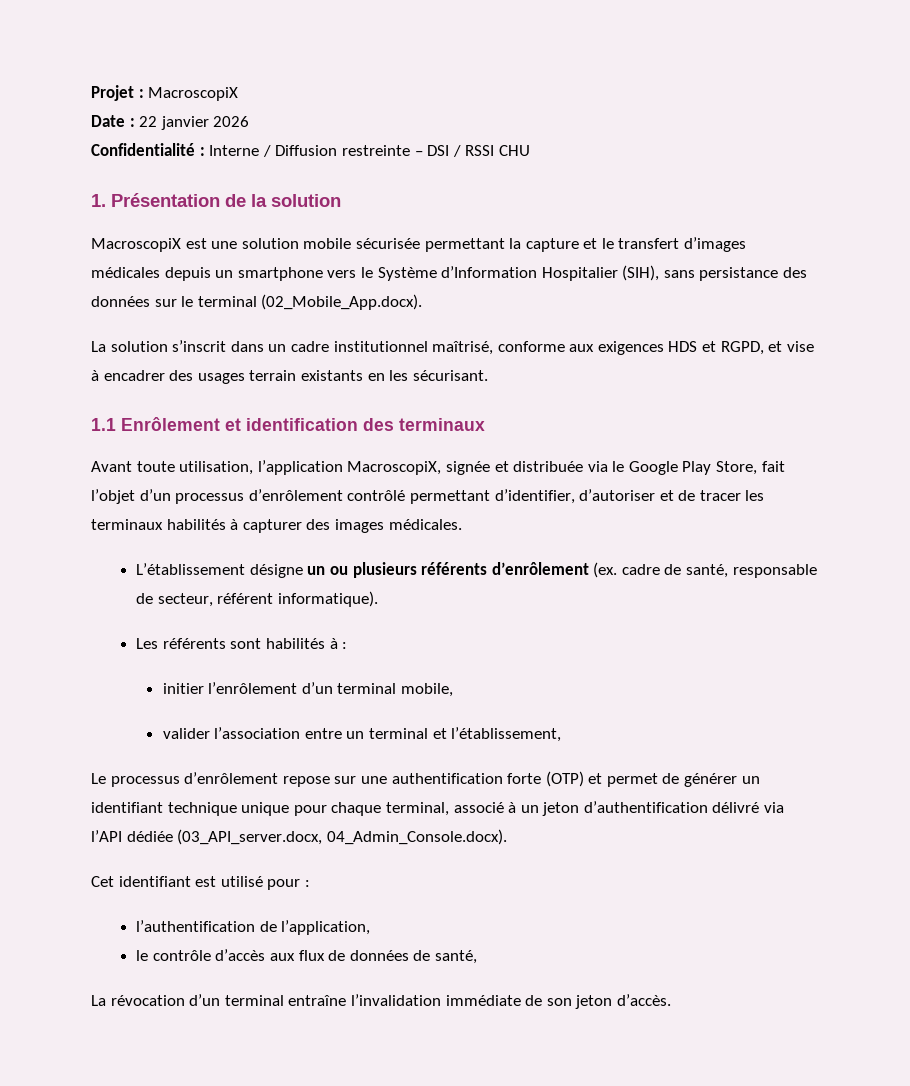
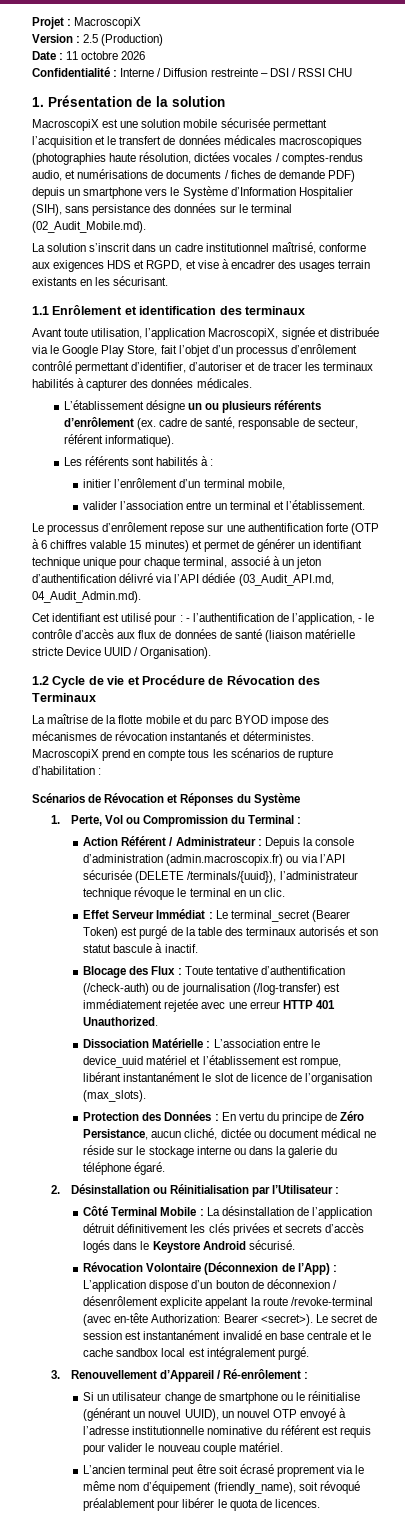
(239, 94) none -> [32,34,164,46] // Version : 2.5 (Production)
[139,116,209,130] 22 janvier -> [66,51,119,60] 11 octobre
[509,238,579,252] la capture -> [32,136,92,148] l’acquisition
[684,237,747,252] [91,267,160,278] d’images médicales -> [163,135,362,148] [32,152,363,165] [32,169,355,182] de données médicales macroscopiques (photographies haute résolution, dictées vocales / comptes-rendus audio, et numérisations de documents / fiches de demande PDF)
[261,294,423,310] (02_Mobile_App.docx). -> [32,221,146,233] (02_Audit_Mobile.md).
[334,519,384,533] images -> [151,378,194,388] données
[451,727,562,742] l’établissement, -> [285,500,365,510] l’établissement.
[545,771,584,787] (OTP) -> [350,523,379,535] [32,539,189,552] (OTP à 6 chiffres valable 15 minutes)
[177,829,507,845] (03_API_server.docx, 04_Admin_Console.docx). -> [238,574,334,586] [32,591,141,603] (03_Audit_API.md, 04_Audit_Admin.md).
(310, 883) // -> [185,618,190,622] -
(371, 927) // -> [358,618,363,622] -
[434,950,477,964] [91,994,671,1009] santé, // La révocation d’un terminal entraîne l’invalidation immédiate de son jeton d’accès. -> [234,629,355,642] [32,647,212,659] [32,675,320,688] [32,693,96,702] [32,714,330,727] [32,731,314,741] [32,748,333,761] [32,766,102,775] [32,793,300,806] [51,815,302,827] [83,836,354,849] [83,854,345,866] [83,870,358,883] [83,887,285,900] [83,909,350,922] [83,926,379,939] [83,943,198,953] [83,966,345,978] [83,983,340,995] [83,999,335,1012] [83,1017,159,1026] [83,1038,320,1048] [83,1055,341,1068] [83,1072,372,1085] [83,1090,147,1102] [83,1111,365,1124] [83,1128,376,1140] [83,1145,338,1158] [83,1162,166,1175] [51,1184,340,1197] [83,1206,372,1219] [83,1223,364,1236] [83,1240,295,1253] [83,1262,337,1275] [83,1279,337,1292] [83,1296,373,1309] [83,1313,377,1326] [83,1330,372,1340] [83,1347,309,1360] [51,1369,309,1382] [83,1391,361,1404] [83,1408,347,1421] [83,1425,371,1438] [83,1442,283,1455] [83,1464,365,1477] [83,1481,360,1494] [83,1498,320,1511] santé (liaison matérielle stricte Device UUID / Organisation). // 1.2 Cycle de vie et Procédure de Révocation des Terminaux // La maîtrise de la flotte mobile et du parc BYOD impose des mécanismes de révocation instantanés et déterministes. MacroscopiX prend en compte tous les scénarios de rupture d’habilitation : // Scénarios de Révocation et Réponses du Système // 1. Perte, Vol ou Compromission du Terminal : // Action Référent / Administrateur : Depuis la console d’administration (admin.macroscopix.fr) ou via l’API sécurisée (DELETE /terminals/{uuid}), l’administrateur technique révoque le terminal en un clic. // Effet Serveur Immédiat : Le terminal_secret (Bearer Token) est purgé de la table des terminaux autorisés et son statut bascule à inactif. // Blocage des Flux : Toute tentative d’authentification (/check-auth) ou de journalisation (/log-transfer) est immédiatement rejetée avec une erreur HTTP 401 Unauthorized. // Dissociation Matérielle : L’association entre le device_uuid matériel et l’établissement est rompue, libérant instantanément le slot de licence de l’organisation (max_slots). // Protection des Données : En vertu du principe de Zéro Persistance, aucun cliché, dictée ou document médical ne réside sur le stockage interne ou dans la galerie du téléphone égaré. // 2. Désinstallation ou Réinitialisation par l’Utilisateur : // Côté Terminal Mobile : La désinstallation de l’application détruit définitivement les clés privées et secrets d’accès logés dans le Keystore Android sécurisé. // Révocation Volontaire (Déconnexion de l’App) : L’application dispose d’un bouton de déconnexion / désenrôlement explicite appelant la route /revoke-terminal (avec en-tête Authorization: Bearer <secret>). Le secret de session est instantanément invalidé en base centrale et le cache sandbox local est intégralement purgé. // 3. Renouvellement d’Appareil / Ré-enrôlement : // Si un utilisateur change de smartphone ou le réinitialise (générant un nouvel UUID), un nouvel OTP envoyé à l’adresse institutionnelle nominative du référent est requis pour valider le nouveau couple matériel. // L’ancien terminal peut être soit écrasé proprement via le même nom d’équipement (friendly_name), soit révoqué préalablement pour libérer le quota de licences.

